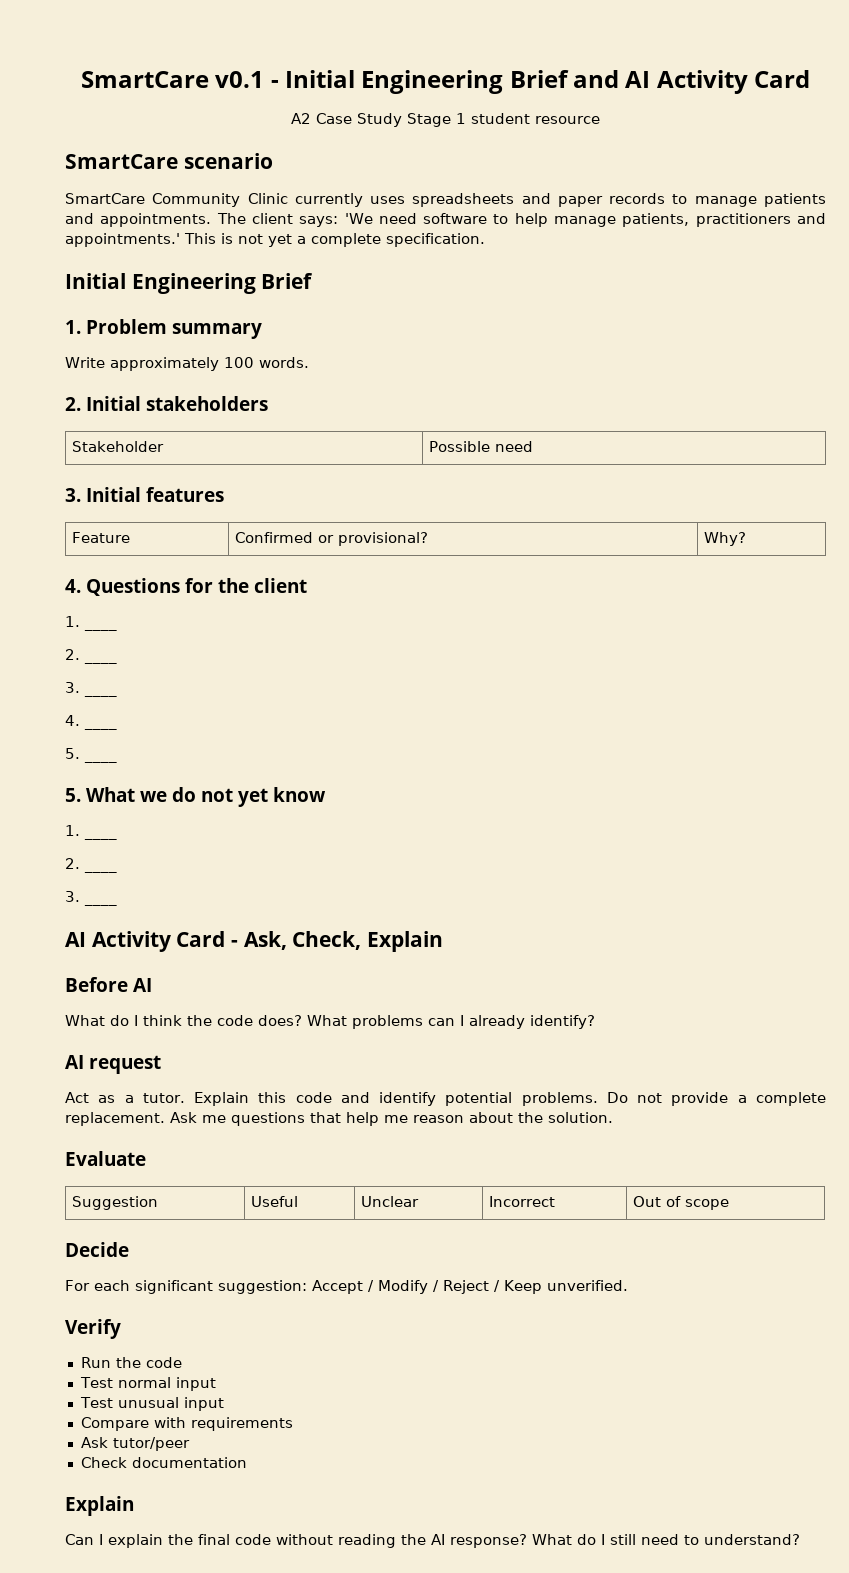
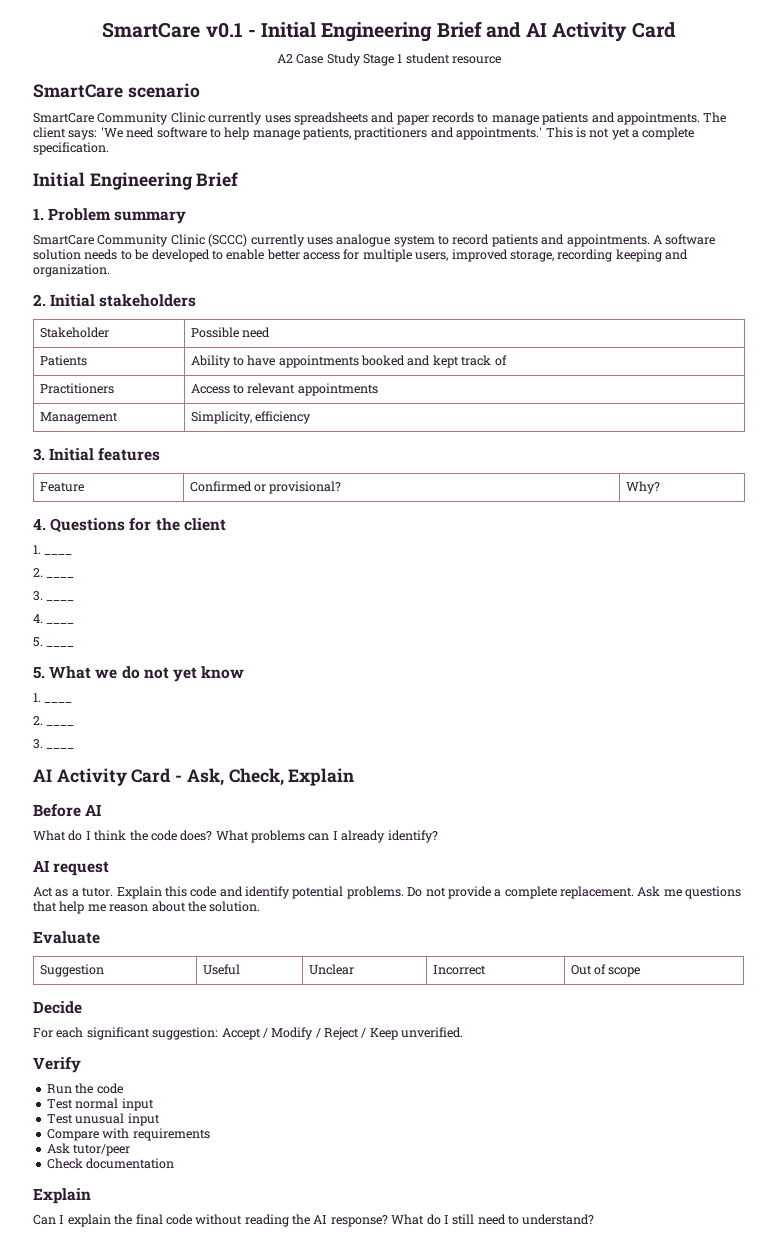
[65,357,309,371] Write approximately 100 words. -> [33,234,716,247] [33,249,688,262] [33,264,110,277] SmartCare Community Clinic (SCCC) currently uses analogue system to record patients and appointments. A software solution needs to be developed to enable better access for multiple users, improved storage, recording keeping and organization.
(533, 446) none -> [39,355,87,366] [190,355,507,368] [39,383,114,394] [190,383,378,396] [39,412,118,424] [190,411,311,424] // Patients | Ability to have appointments booked and kept track of // Practitioners | Access to relevant appointments // Management | Simplicity, efficiency

